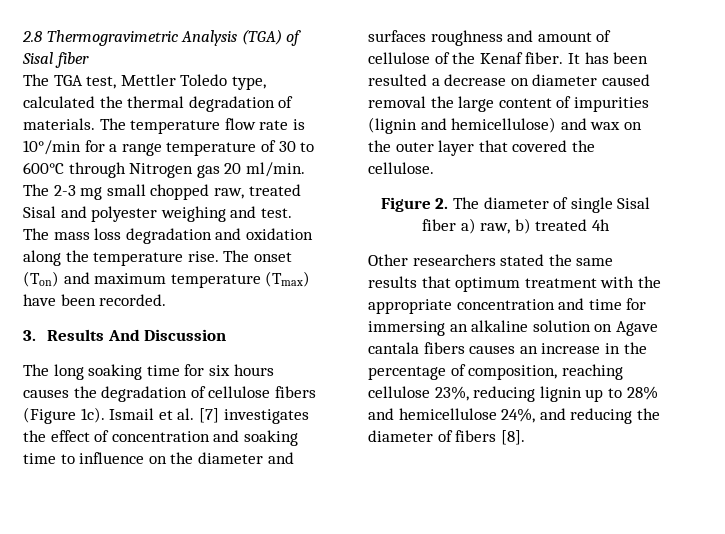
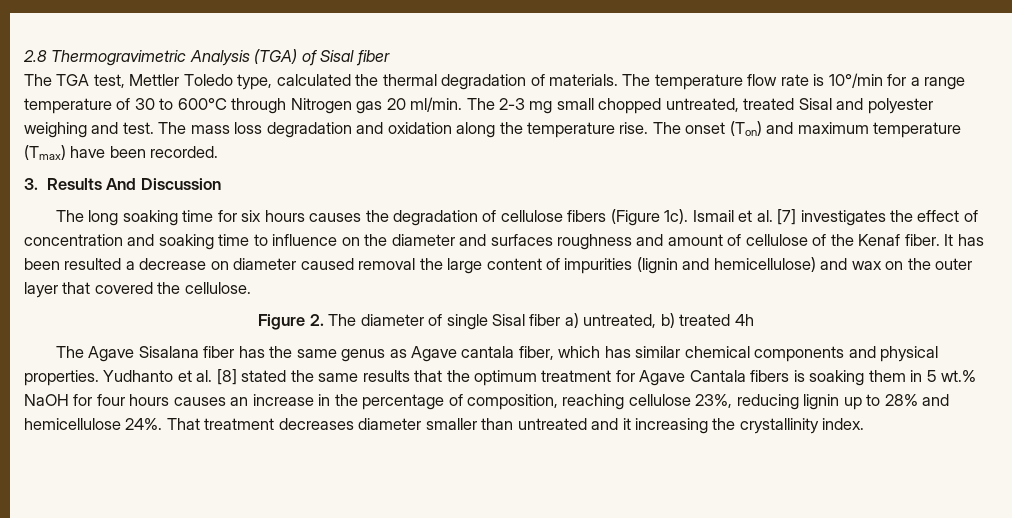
[213,188,244,199] raw, -> [665,98,739,112] untreated,
[480,223,511,234] raw, -> [583,314,657,328] untreated,
[368,254,496,266] Other researchers -> [55,346,939,362] [24,369,237,386] The Agave Sisalana fiber has the same genus as Agave cantala fiber, which has similar chemical components and physical properties. Yudhanto et al. [8]
(451, 282) none -> [446,370,470,382] the
[600,276,661,288] [368,298,647,314] [368,320,658,336] [368,342,465,354] with the appropriate concentration and time for immersing an alkaline solution on Agave cantala fibers -> [615,370,977,386] [24,394,170,406] for Agave Cantala fibers is soaking them in 5 wt.% NaOH for four hours
[501,408,660,424] [368,430,525,445] 24%, and reducing the diameter of fibers [8]. -> [125,418,865,434] 24%. That treatment decreases diameter smaller than untreated and it increasing the crystallinity index.

